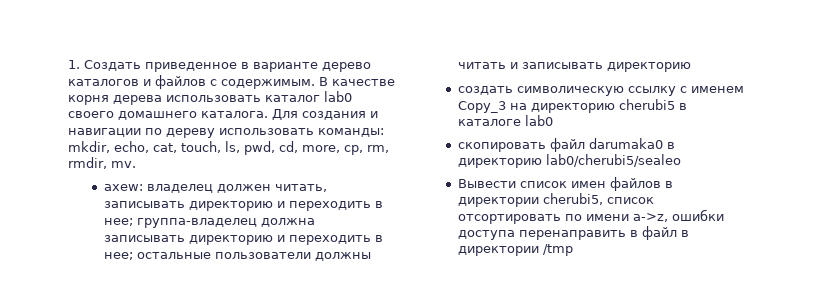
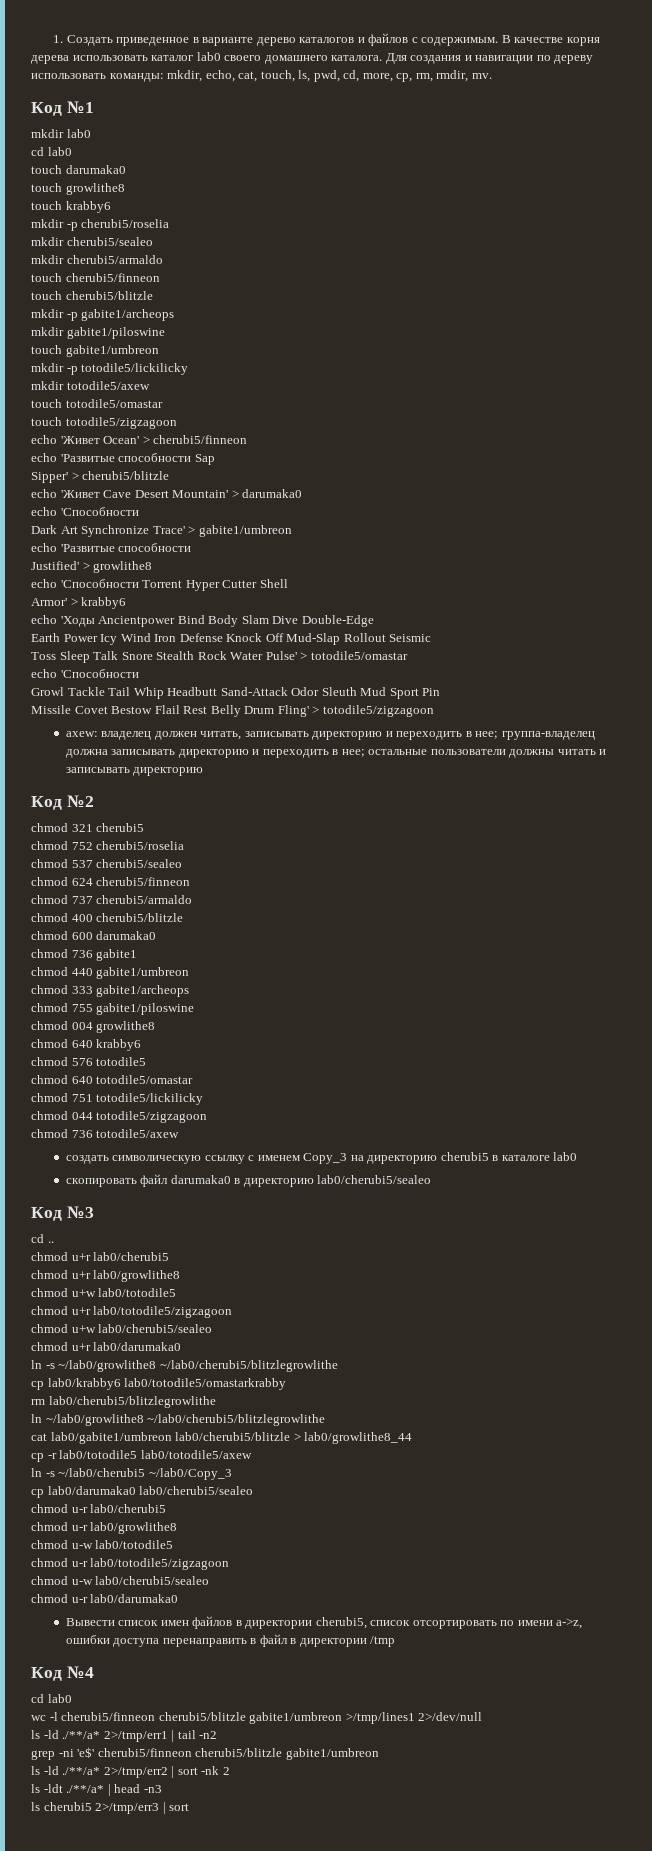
(136, 164) none -> [31,101,94,116] [31,129,91,138] [31,147,72,156] [31,165,126,174] [31,183,125,195] [31,201,111,213] [31,219,170,231] [31,237,153,246] [31,255,163,264] [31,273,160,282] [31,291,153,300] [31,309,175,321] [31,327,165,339] [31,345,159,357] [31,363,189,375] [31,381,150,390] [31,399,163,408] [31,417,177,429] [31,435,248,444] [31,453,215,465] [31,471,170,483] [31,489,303,498] [31,507,139,516] [31,525,292,537] [31,543,192,552] [31,561,153,573] [31,579,288,591] [31,597,127,609] [31,615,374,627] [31,633,432,645] [31,651,408,663] [31,669,139,678] [31,687,441,699] [31,705,434,717] // Код №1 // mkdir lab0 // cd lab0 // touch darumaka0 // touch growlithe8 // touch krabby6 // mkdir -p cherubi5/roselia // mkdir cherubi5/sealeo // mkdir cherubi5/armaldo // touch cherubi5/finneon // touch cherubi5/blitzle // mkdir -p gabite1/archeops // mkdir gabite1/piloswine // touch gabite1/umbreon // mkdir -p totodile5/lickilicky // mkdir totodile5/axew // touch totodile5/omastar // touch totodile5/zigzagoon // echo 'Живет Ocean' > cherubi5/finneon // echo 'Развитые способности Sap // Sipper' > cherubi5/blitzle // echo 'Живет Cave Desert Mountain' > darumaka0 // echo 'Способности // Dark Art Synchronize Trace' > gabite1/umbreon // echo 'Развитые способности // Justified' > growlithe8 // echo 'Способности Torrent Hyper Cutter Shell // Armor' > krabby6 // echo 'Ходы Ancientpower Bind Body Slam Dive Double-Edge // Earth Power Icy Wind Iron Defense Knock Off Mud-Slap Rollout Seismic // Toss Sleep Talk Snore Stealth Rock Water Pulse' > totodile5/omastar // echo 'Способности // Growl Tackle Tail Whip Headbutt Sand-Attack Odor Sleuth Mud Sport Pin // Missile Covet Bestow Flail Rest Belly Drum Fling' > totodile5/zigzagoon
(691, 67) none -> [31,795,94,810] [31,823,145,832] [31,841,185,850] [31,859,183,868] [31,877,191,886] [31,895,193,904] [31,913,184,922] [31,931,157,940] [31,949,138,961] [31,967,190,979] [31,985,190,997] [31,1003,195,1015] [31,1021,156,1033] [31,1039,142,1051] [31,1057,147,1066] [31,1075,194,1084] [31,1093,204,1105] [31,1111,208,1123] [31,1129,180,1138] // Код №2 // chmod 321 cherubi5 // chmod 752 cherubi5/roselia // chmod 537 cherubi5/sealeo // chmod 624 cherubi5/finneon // chmod 737 cherubi5/armaldo // chmod 400 cherubi5/blitzle // chmod 600 darumaka0 // chmod 736 gabite1 // chmod 440 gabite1/umbreon // chmod 333 gabite1/archeops // chmod 755 gabite1/piloswine // chmod 004 growlithe8 // chmod 640 krabby6 // chmod 576 totodile5 // chmod 640 totodile5/omastar // chmod 751 totodile5/lickilicky // chmod 044 totodile5/zigzagoon // chmod 736 totodile5/axew
(681, 160) none -> [31,1206,94,1221] [31,1234,54,1243] [31,1252,170,1261] [31,1270,181,1282] [31,1288,177,1297] [31,1306,233,1318] [31,1324,213,1333] [31,1342,182,1351] [31,1360,338,1372] [31,1378,287,1390] [31,1396,216,1408] [31,1414,326,1426] [31,1432,413,1444] [31,1450,252,1462] [31,1468,232,1480] [31,1486,254,1498] [31,1504,167,1513] [31,1522,178,1534] [31,1540,174,1549] [31,1558,230,1570] [31,1576,210,1585] [31,1594,179,1603] // Код №3 // cd .. // chmod u+r lab0/cherubi5 // chmod u+r lab0/growlithe8 // chmod u+w lab0/totodile5 // chmod u+r lab0/totodile5/zigzagoon // chmod u+w lab0/cherubi5/sealeo // chmod u+r lab0/darumaka0 // ln -s ~/lab0/growlithe8 ~/lab0/cherubi5/blitzlegrowlithe // cp lab0/krabby6 lab0/totodile5/omastarkrabby // rm lab0/cherubi5/blitzlegrowlithe // ln ~/lab0/growlithe8 ~/lab0/cherubi5/blitzlegrowlithe // cat lab0/gabite1/umbreon lab0/cherubi5/blitzle > lab0/growlithe8_44 // cp -r lab0/totodile5 lab0/totodile5/axew // ln -s ~/lab0/cherubi5 ~/lab0/Copy_3 // cp lab0/darumaka0 lab0/cherubi5/sealeo // chmod u-r lab0/cherubi5 // chmod u-r lab0/growlithe8 // chmod u-w lab0/totodile5 // chmod u-r lab0/totodile5/zigzagoon // chmod u-w lab0/cherubi5/sealeo // chmod u-r lab0/darumaka0
(573, 250) none -> [31,1666,94,1681] [31,1694,72,1703] [31,1712,483,1724] [31,1730,218,1742] [31,1747,379,1760] [31,1766,230,1778] [31,1784,162,1796] [31,1802,190,1814] // Код №4 // cd lab0 // wc -l cherubi5/finneon cherubi5/blitzle gabite1/umbreon >/tmp/lines1 2>/dev/null // ls -ld ./**/a* 2>/tmp/err1 | tail -n2 // grep -ni 'e$' cherubi5/finneon cherubi5/blitzle gabite1/umbreon // ls -ld ./**/a* 2>/tmp/err2 | sort -nk 2 // ls -ldt ./**/a* | head -n3 // ls cherubi5 2>/tmp/err3 | sort

